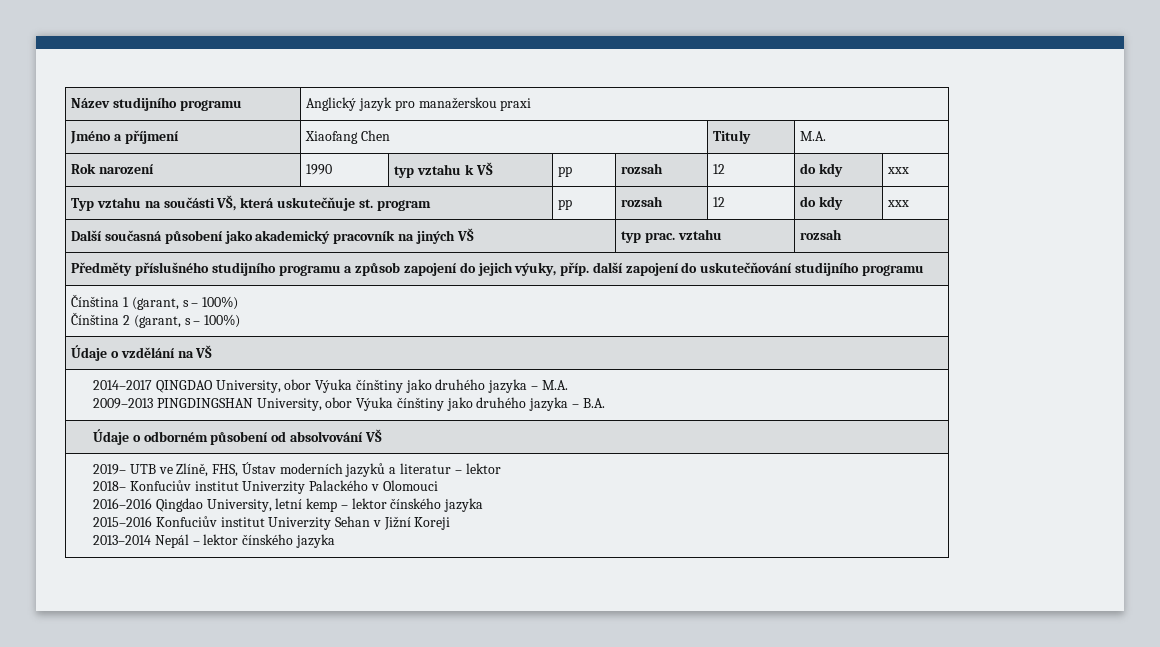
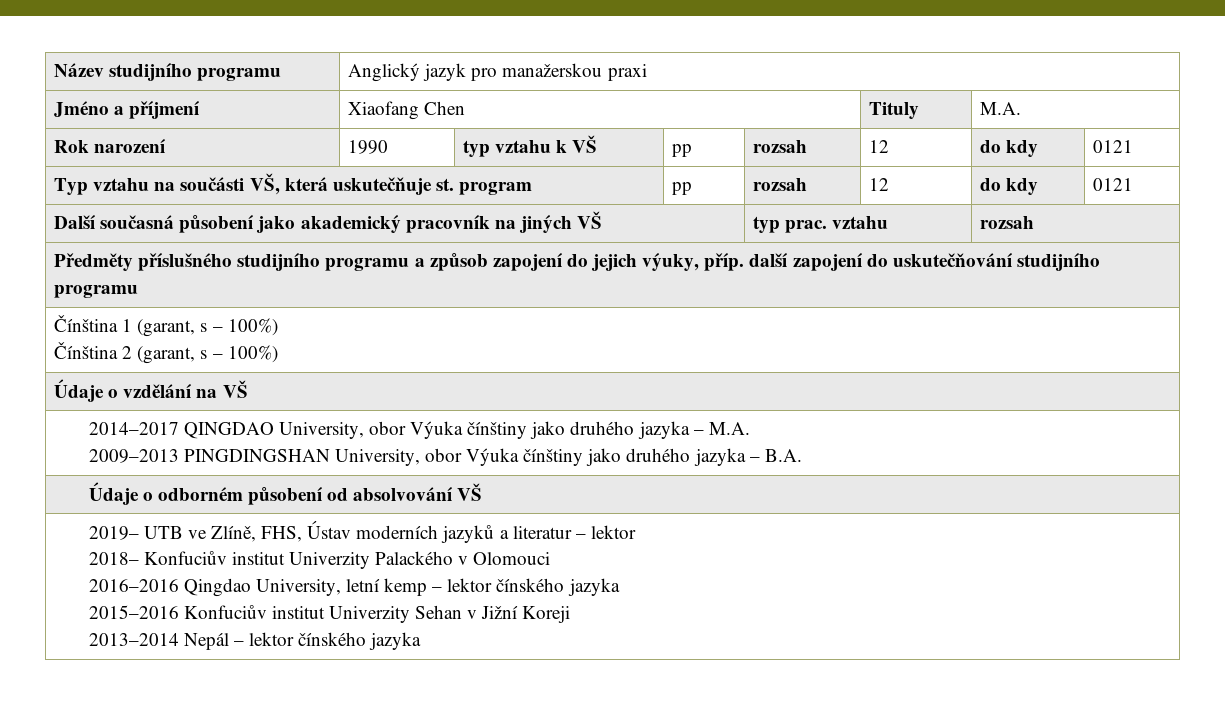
[887,167,910,174] xxx -> [1092,140,1133,153] 0121
[887,200,910,207] xxx -> [1092,178,1133,191] 0121

